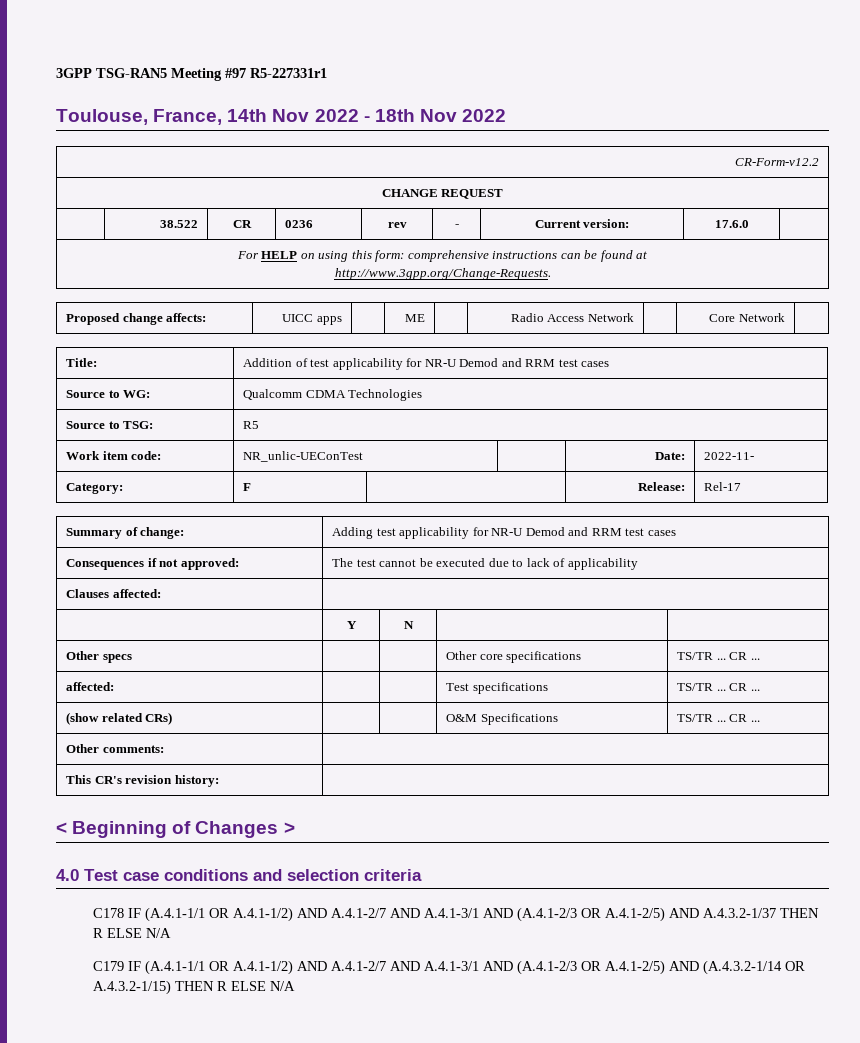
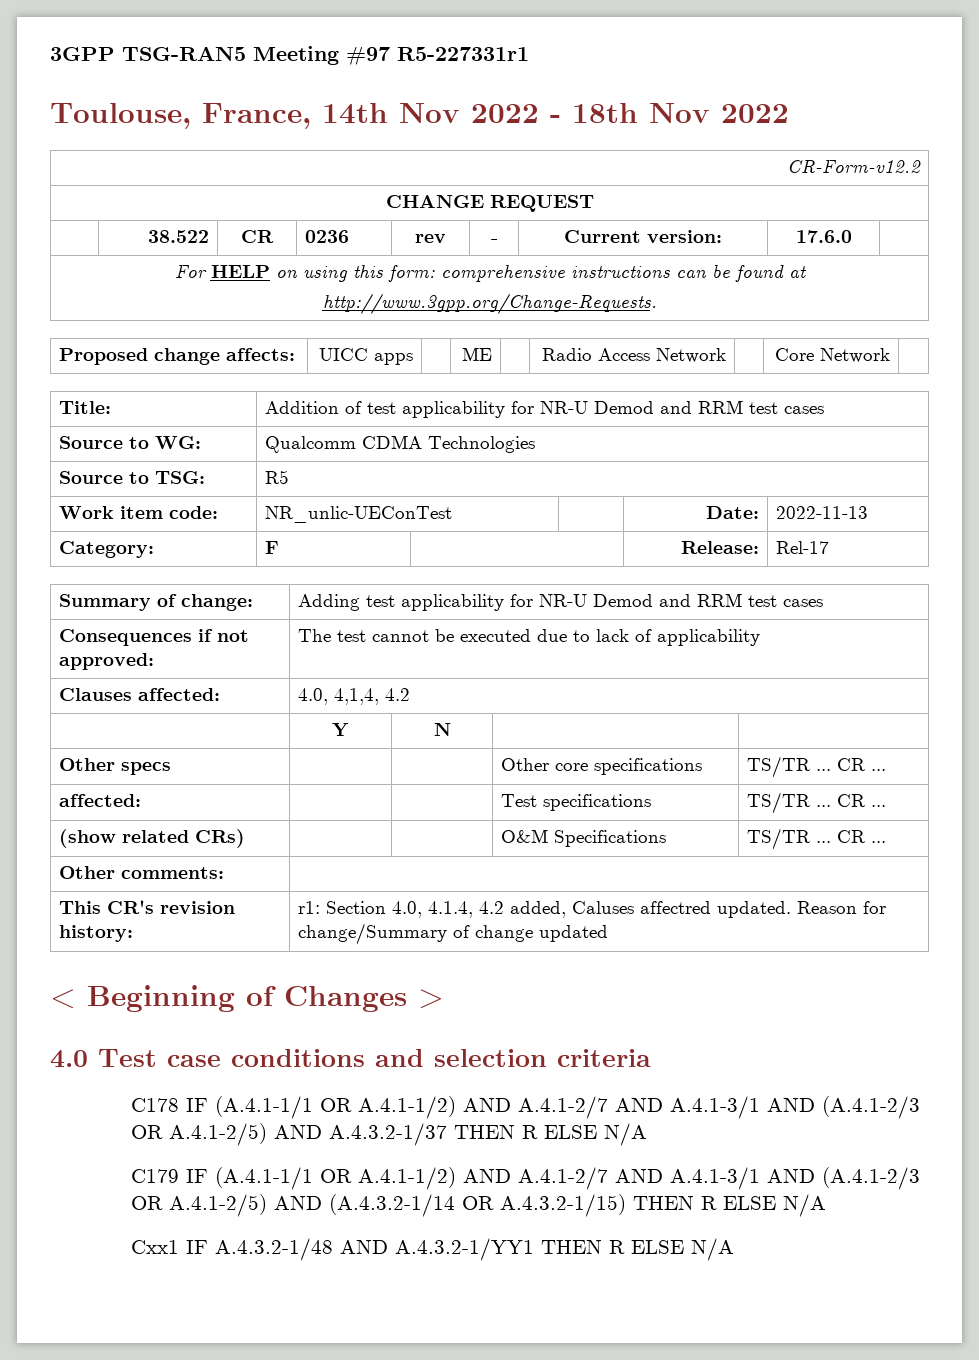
[704,452,755,460] 2022-11- -> [776,506,869,519] 2022-11-13
(161, 593) none -> [298,688,411,705] 4.0, 4,1,4, 4.2
(219, 781) none -> [298,901,887,918] [298,923,609,945] r1: Section 4.0, 4.1.4, 4.2 added, Caluses affectred updated. Reason for change/Summary of change updated
(296, 986) none -> [130,1238,734,1261] // Cxx1 IF A.4.3.2-1/48 AND A.4.3.2-1/YY1 THEN R ELSE N/A

